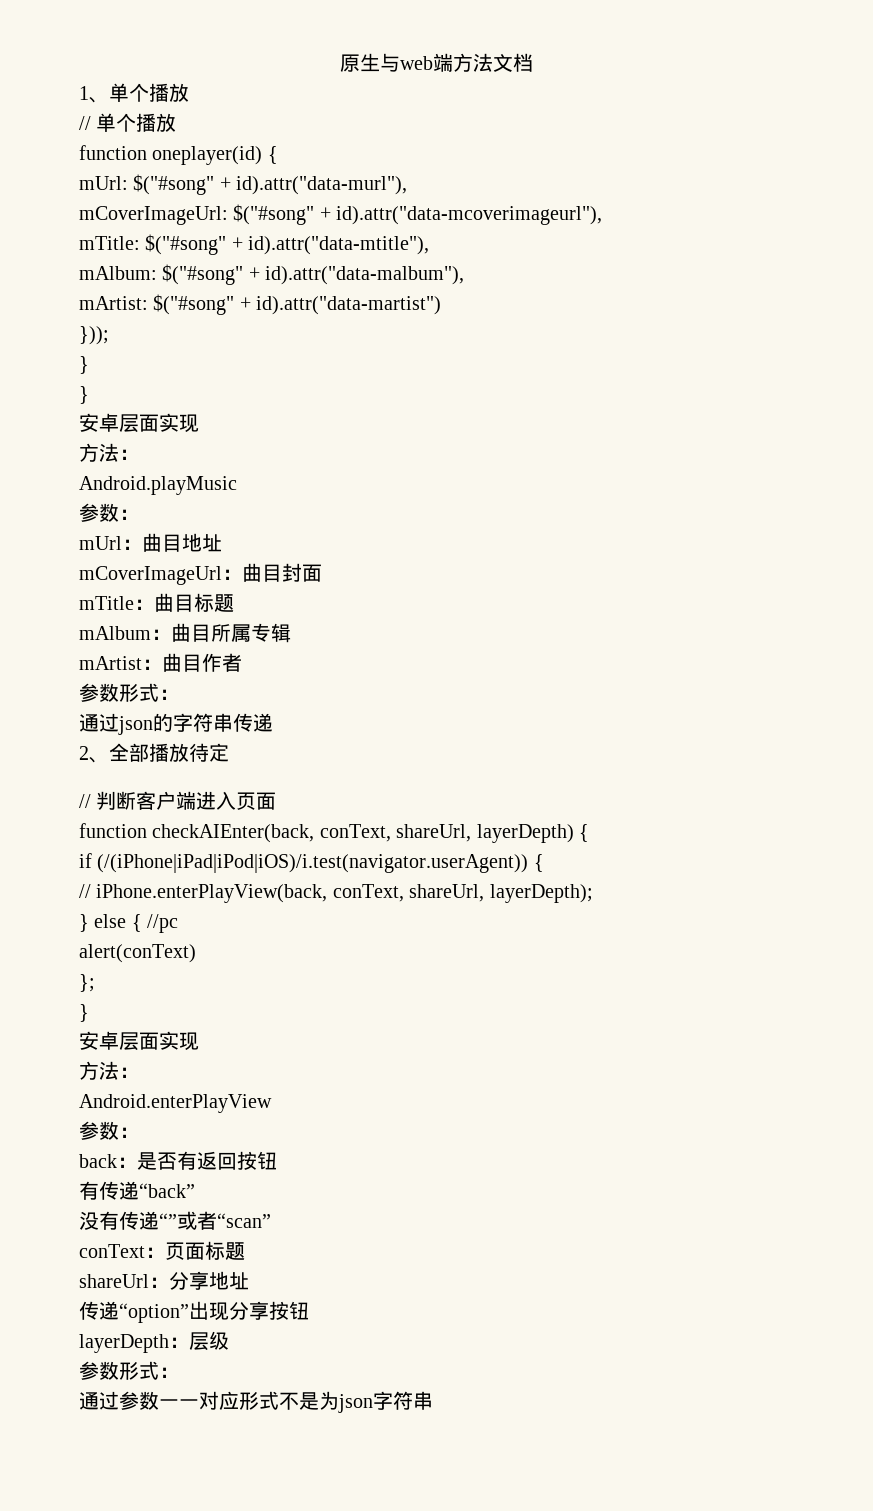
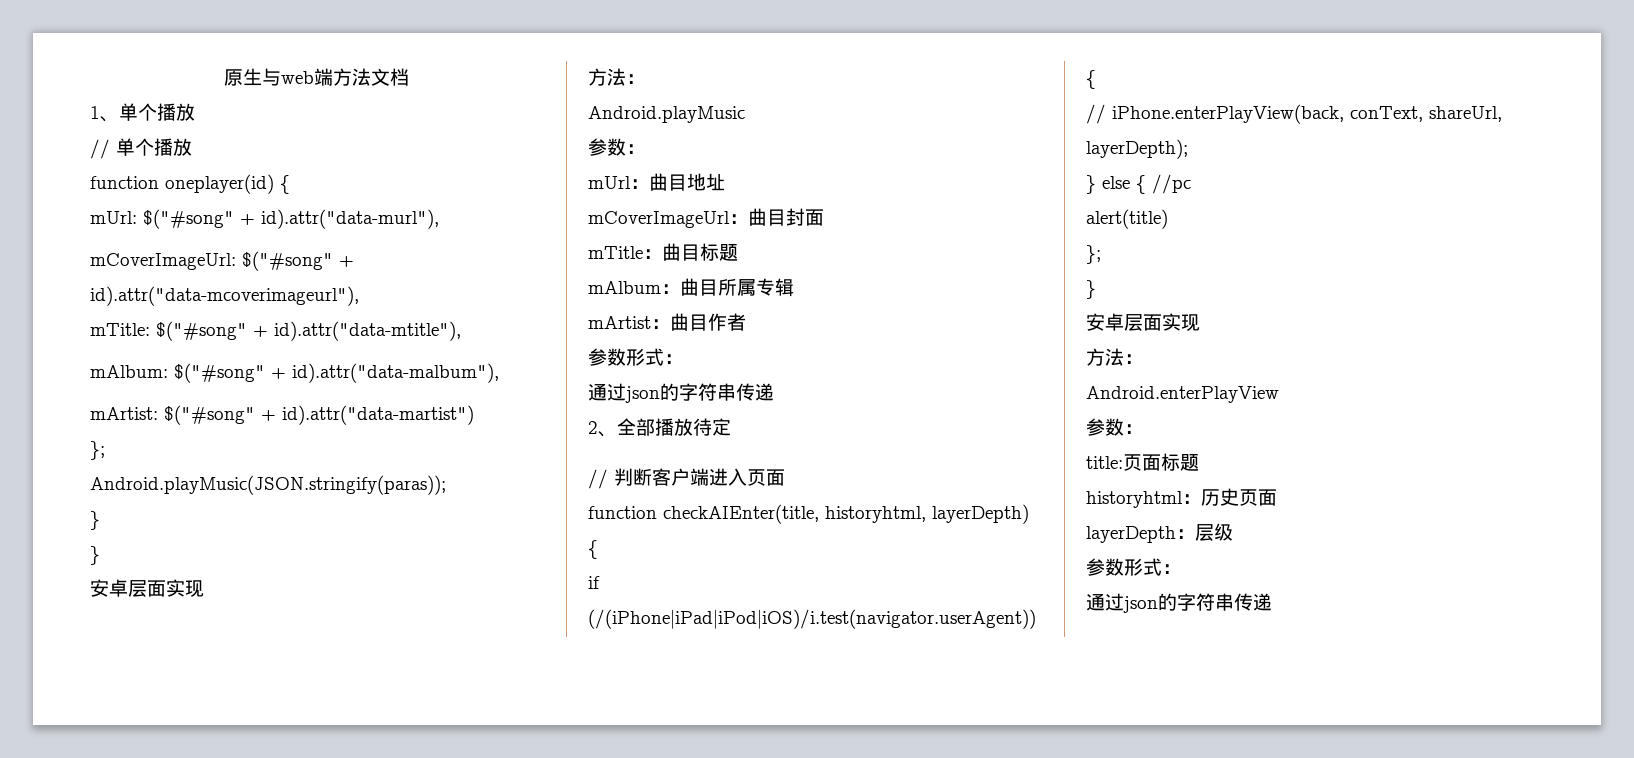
[79,326,109,345] })); -> [90,441,105,460] [90,475,446,495] }; // Android.playMusic(JSON.stringify(paras));
[152,824,472,843] checkAIEnter(back, conText, shareUrl, -> [663,504,926,524] checkAIEnter(title, historyhtml,
[79,944,196,963] alert(conText) -> [1086,209,1168,229] alert(title)
[79,1151,277,1170] [79,1181,195,1200] [79,1211,271,1230] [79,1241,245,1260] [79,1271,249,1290] [79,1301,309,1323] back：是否有返回按钮 // 有传递“back” // 没有传递“”或者“scan” // conText：页面标题 // shareUrl：分享地址 // 传递“option”出现分享按钮 -> [1086,453,1199,471] [1086,488,1277,508] title:页面标题 // historyhtml：历史页面
[119,1391,433,1413] 参数一一对应形式不是为json字符串 -> [1123,593,1272,613] json的字符串传递

